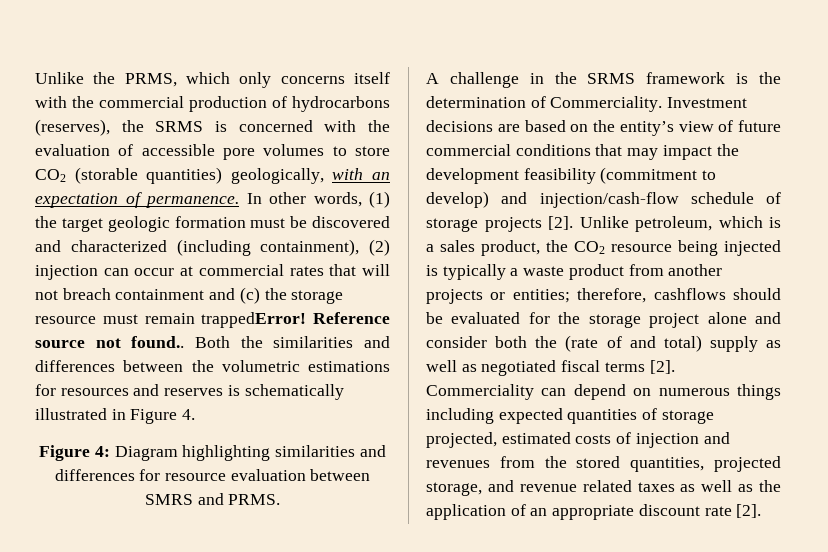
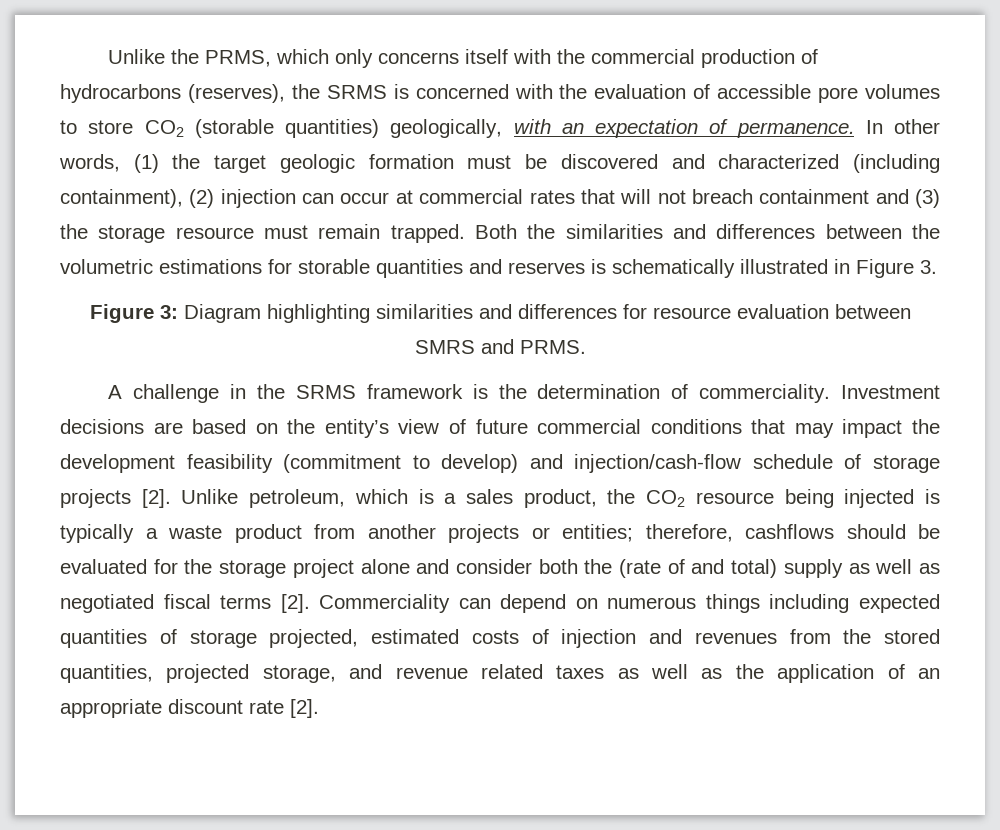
[239,287,260,304] (c) -> [915,189,941,208] (3)
[201,312,390,328] [35,336,185,348] trappedError! Reference source not found.. -> [390,224,465,243] trapped.
[60,388,129,396] resources -> [298,259,463,278] storable quantities
[182,409,196,420] [39,445,110,461] 4. // Figure 4: -> [920,260,937,274] [89,304,178,323] 3. // Figure 3:
[550,96,663,112] Commerciality. -> [699,384,831,403] commerciality.

